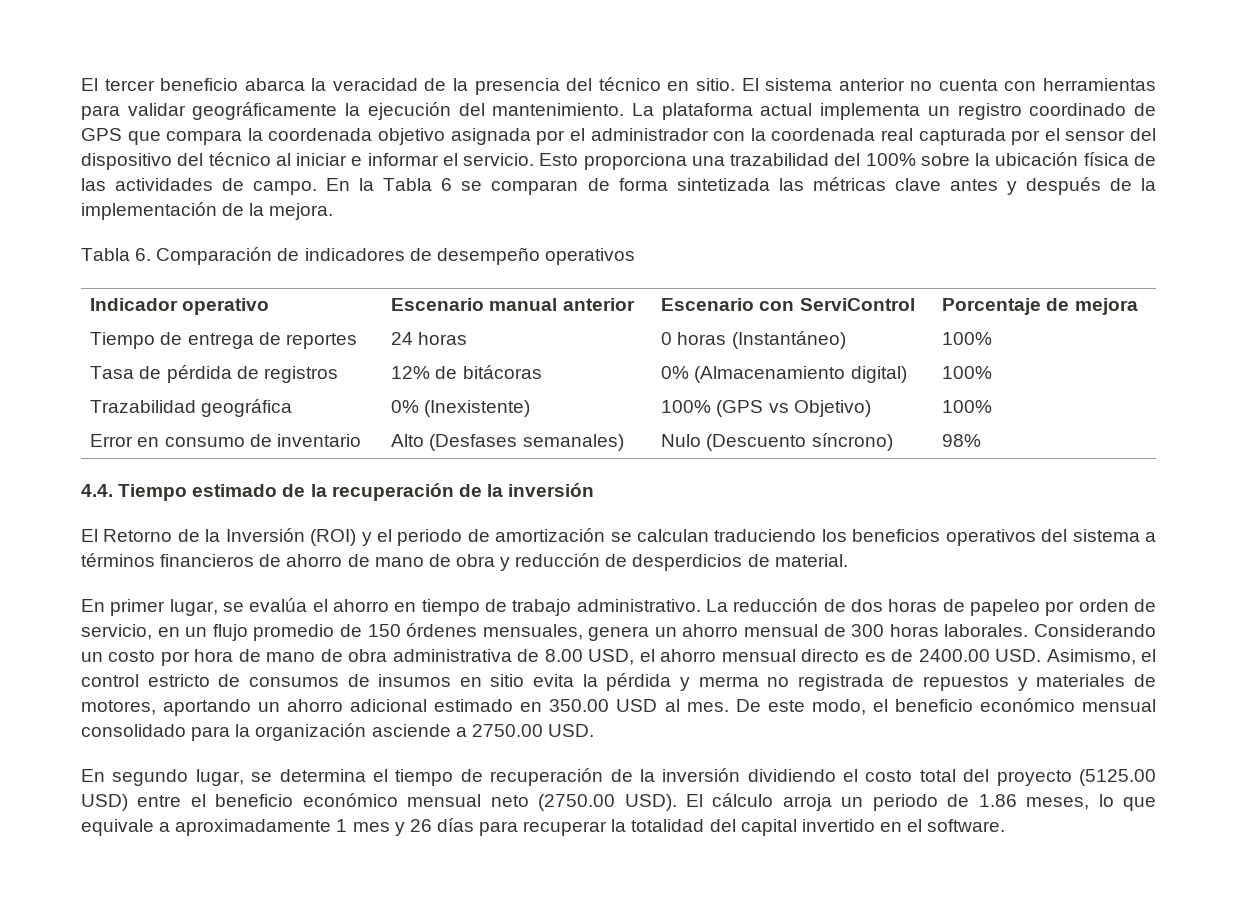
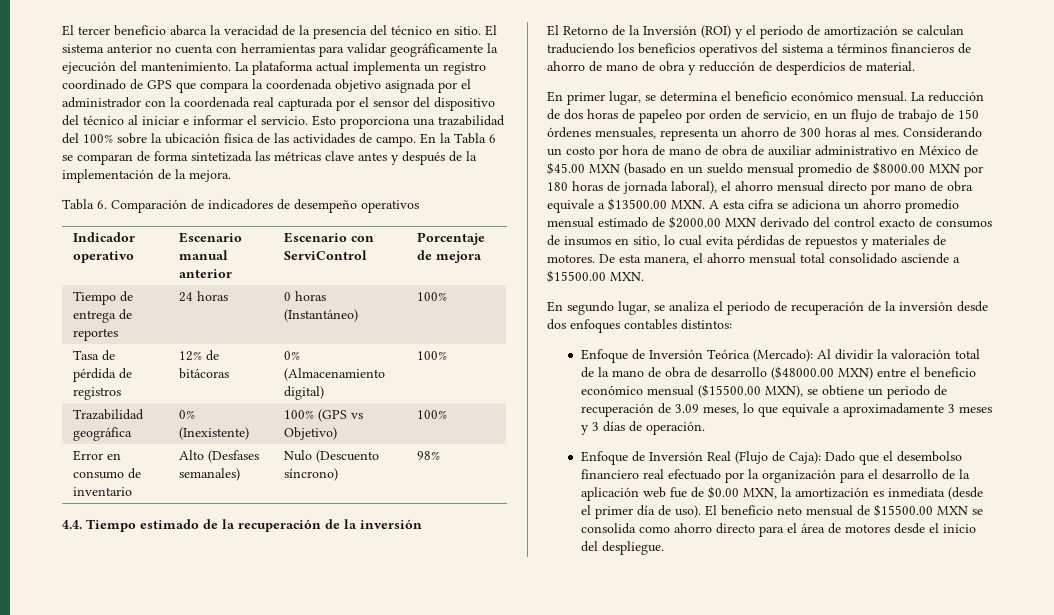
[249,598,701,616] evalúa el ahorro en tiempo de trabajo administrativo. -> [660,91,907,102] determina el beneficio económico mensual.
[253,624,335,641] promedio -> [881,109,937,122] de trabajo
[588,624,819,641] genera un ahorro mensual -> [660,127,779,141] representa un ahorro
[944,624,1029,637] laborales. -> [860,127,899,137] al mes.
[392,649,1156,665] [81,674,210,687] administrativa de 8.00 USD, el ahorro mensual directo es de 2400.00 USD. Asimismo, el control estricto -> [751,145,978,156] [547,162,983,177] [547,181,973,195] [547,198,959,213] [547,216,915,229] de auxiliar administrativo en México de $45.00 MXN (basado en un sueldo mensual promedio de $8000.00 MXN por 180 horas de jornada laboral), el ahorro mensual directo por mano de obra equivale a $13500.00 MXN. A esta cifra se adiciona un ahorro promedio mensual estimado de $2000.00 MXN derivado del control exacto
[490,673,884,691] sitio evita la pérdida y merma no registrada -> [633,235,784,249] sitio, lo cual evita pérdidas
[81,698,1156,716] [81,723,594,741] motores, aportando un ahorro adicional estimado en 350.00 USD al mes. De este modo, el beneficio económico mensual consolidado para la organización asciende a 2750.00 USD. -> [547,253,960,265] [547,270,644,283] motores. De esta manera, el ahorro mensual total consolidado asciende a $15500.00 MXN.
[279,769,454,786] determina el tiempo -> [669,301,770,315] analiza el periodo
[747,769,1157,786] [81,794,128,811] dividiendo el costo total del proyecto (5125.00 USD) -> [957,301,988,312] [547,319,732,333] [580,349,980,363] [580,366,873,380] desde dos enfoques contables distintos: // Enfoque de Inversión Teórica (Mercado): Al dividir la valoración total de la mano de obra de desarrollo ($48000.00 MXN)
[490,793,1017,811] neto (2750.00 USD). El cálculo arroja un periodo de 1.86 -> [697,384,947,399] [580,403,699,417] ($15500.00 MXN), se obtiene un periodo de recuperación de 3.09
[336,818,1006,836] 1 mes y 26 días para recuperar la totalidad del capital invertido en el software. -> [947,404,992,413] [580,421,705,435] [580,451,962,465] [580,469,970,483] [580,486,983,501] [580,504,983,519] [580,523,976,537] [580,541,664,555] 3 meses y 3 días de operación. // Enfoque de Inversión Real (Flujo de Caja): Dado que el desembolso financiero real efectuado por la organización para el desarrollo de la aplicación web fue de $0.00 MXN, la amortización es inmediata (desde el primer día de uso). El beneficio neto mensual de $15500.00 MXN se consolida como ahorro directo para el área de motores desde el inicio del despliegue.

